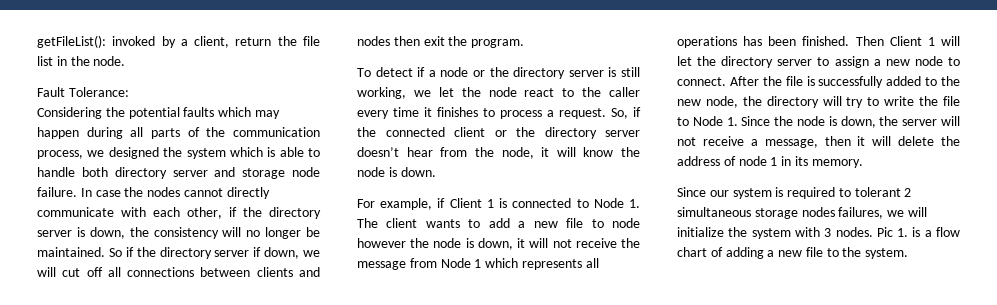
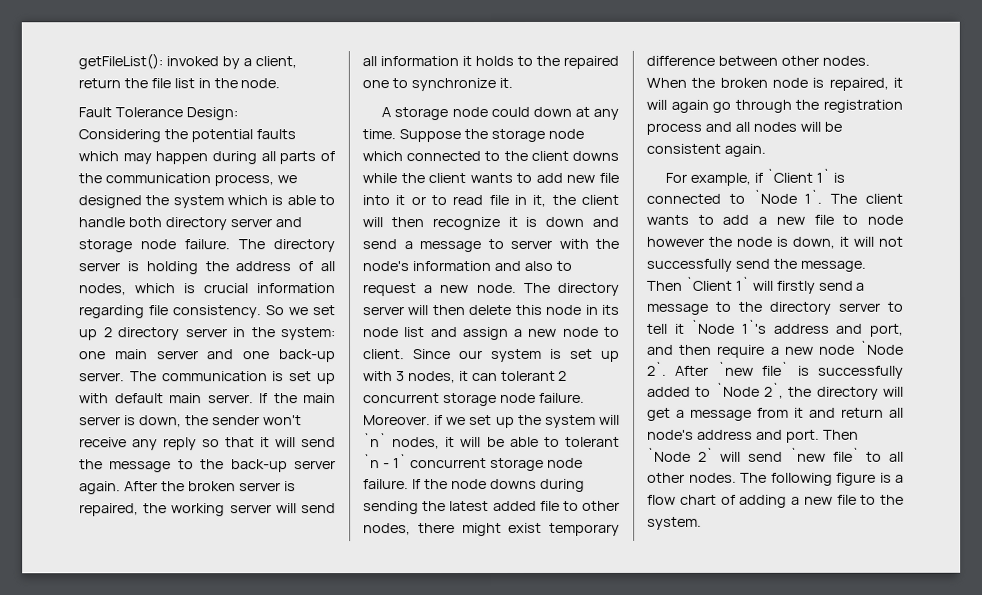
[68,87,129,97] Tolerance: -> [114,107,238,121] Tolerance Design:
[80,187,270,199] [37,207,321,219] [37,227,320,239] [37,247,320,259] [37,267,320,277] [357,36,525,48] [357,67,640,79] [357,87,640,99] [357,107,641,119] [357,127,640,139] [357,147,640,159] [357,167,436,177] In case the nodes cannot directly communicate with each other, if the directory server is down, the consistency will no longer be maintained. So if the directory server if down, we will cut off all connections between clients and nodes then exit the program. // To detect if a node or the directory server is still working, we let the node react to the caller every time it finishes to process a request. So, if the connected client or the directory server doesn’t hear from the node, it will know the node is down. -> [238,239,335,253] [78,261,335,275] [78,283,335,296] [79,305,336,319] [79,327,336,341] [79,349,336,363] [79,371,337,385] [79,393,336,404] [79,415,302,428] [79,437,336,451] [79,459,336,473] [79,481,296,495] [79,503,336,517] [362,55,619,69] [362,77,513,92] [381,106,619,121] [362,128,584,143] [362,150,619,162] [362,172,619,184] [362,194,619,207] [362,216,619,231] [362,238,619,253] [362,260,572,272] [362,282,619,297] [363,304,620,316] [363,326,620,341] [363,348,620,362] [363,370,568,384] [363,392,585,407] [363,414,620,428] [363,433,620,450] [363,454,583,472] [363,478,585,492] [363,500,620,515] [363,522,620,537] [646,55,870,66] [646,77,903,91] [646,99,903,113] [646,121,842,135] [646,143,766,157] The directory server is holding the address of all nodes, which is crucial information regarding file consistency. So we set up 2 directory server in the system: one main server and one back-up server. The communication is set up with default main server. If the main server is down, the sender won't receive any reply so that it will send the message to the back-up server again. After the broken server is repaired, the working server will send all information it holds to the repaired one to synchronize it. // A storage node could down at any time. Suppose the storage node which connected to the client downs while the client wants to add new file into it or to read file in it, the client will then recognize it is down and send a message to server with the node's information and also to request a new node. The directory server will then delete this node in its node list and assign a new node to client. Since our system is set up with 3 nodes, it can tolerant 2 concurrent storage node failure. Moreover. if we set up the system will `n` nodes, it will be able to tolerant `n - 1` concurrent storage node failure. If the node downs during sending the latest added file to other nodes, there might exist temporary difference between other nodes. When the broken node is repaired, it will again go through the registration process and all nodes will be consistent again.
[449,198,494,208] Client 1 -> [766,168,830,183] `Client 1`
[593,198,640,208] Node 1. -> [752,189,823,204] `Node 1`.
[575,238,640,248] [357,258,599,270] [677,36,960,48] [677,56,960,68] [677,76,960,88] [677,96,960,108] [677,116,960,128] [677,136,960,148] [677,156,863,168] [677,187,912,199] [677,207,927,219] [677,227,909,239] receive the message from Node 1 which represents all operations has been finished. Then Client 1 will let the directory server to assign a new node to connect. After the file is successfully added to the new node, the directory will try to write the file to Node 1. Since the node is down, the server will not receive a message, then it will delete the address of node 1 in its memory. // Since our system is required to tolerant 2 simultaneous storage nodes failures, we will initialize the system with 3 nodes. Pic 1. -> [646,258,866,272] [646,276,865,294] [647,301,904,315] [647,319,904,337] [647,340,904,358] [647,361,904,379] [647,382,904,400] [647,407,904,421] [647,429,859,443] [647,447,904,462] [647,472,876,486] successfully send the message. Then `Client 1` will firstly send a message to the directory server to tell it `Node 1`'s address and port, and then require a new node `Node 2`. After `new file` is successfully added to `Node 2`, the directory will get a message from it and return all node's address and port. Then `Node 2` will send `new file` to all other nodes. The following figure

